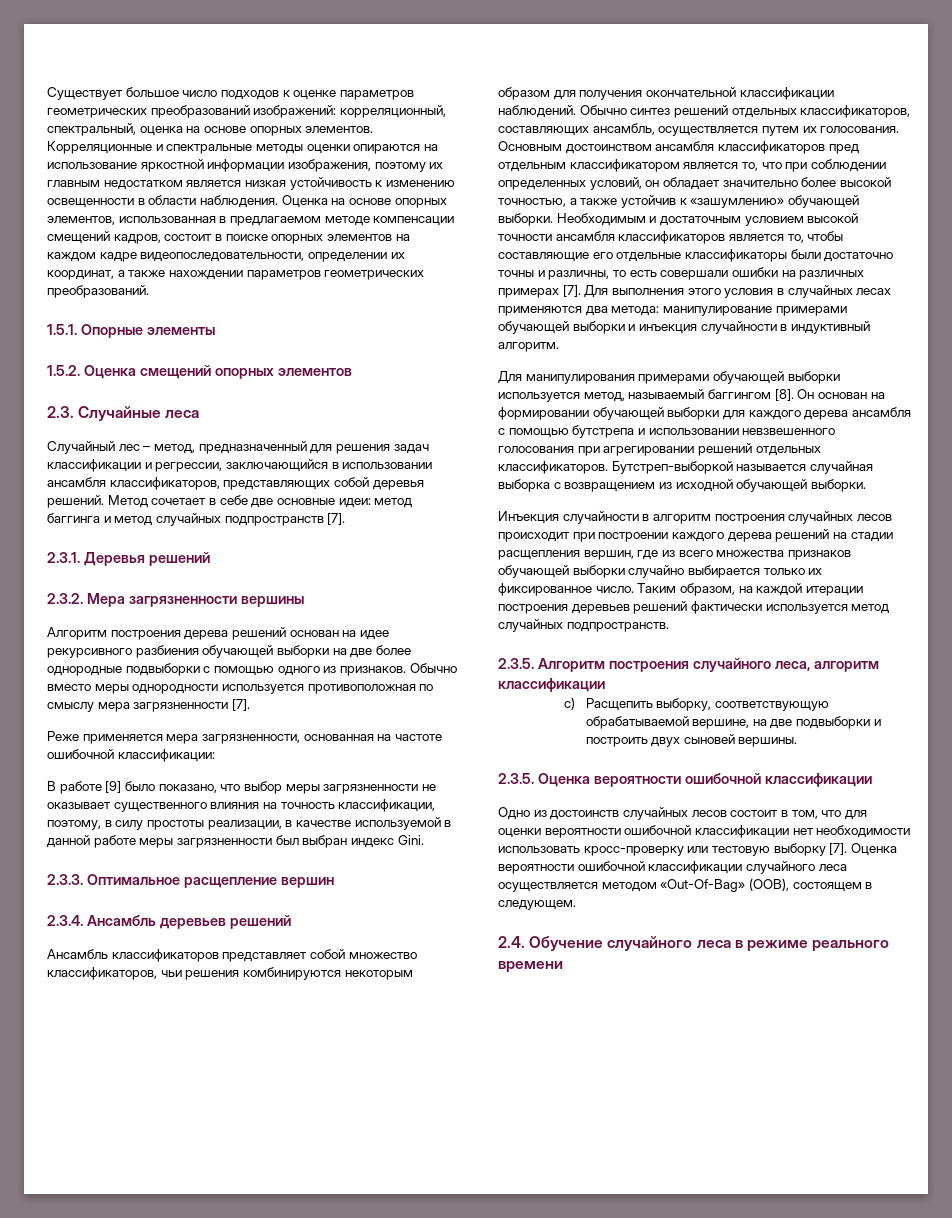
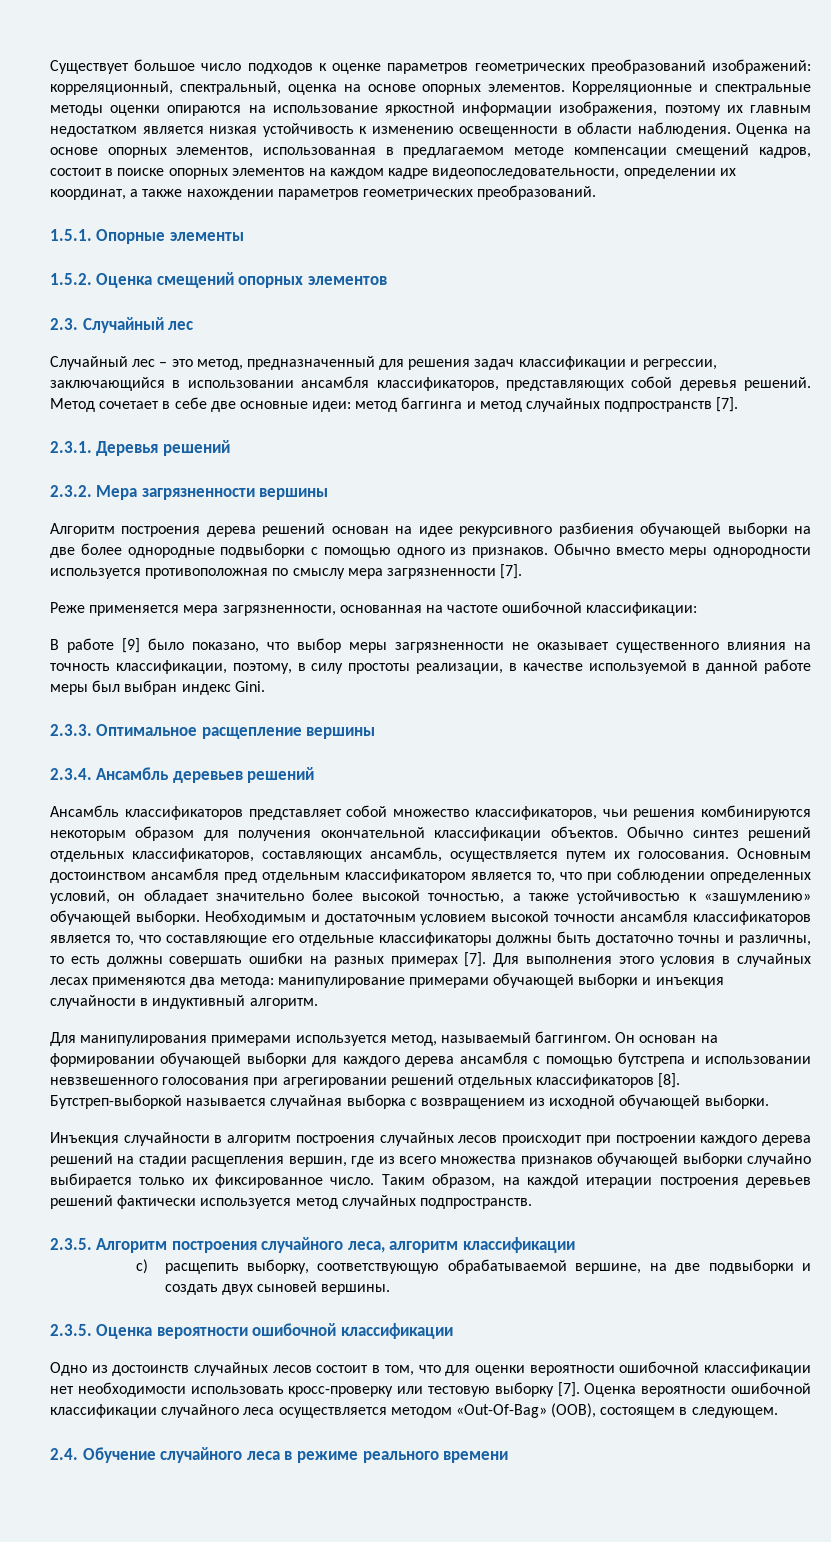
[78,406,200,421] Случайные леса -> [82,317,194,333] Случайный лес
(151, 448) none -> [171,359,193,367] это
[176,838,272,848] загрязненности -> (88, 689) none
[280,877,334,888] вершин -> [306,727,376,739] вершины
[498,105,576,118] наблюдений. -> [550,826,618,838] объектов.
[717,141,825,154] классификаторов -> (219, 874) none
[620,195,676,208] устойчив -> [577,890,681,904] устойчивостью
[807,231,844,241] чтобы -> [138,935,161,943] что
[790,249,821,259] были -> [496,931,592,946] должны быть
[660,270,729,280] совершали -> [106,956,243,967] должны совершать
[799,270,865,280] различных -> [333,956,384,967] разных
[712,371,840,384] обучающей выборки -> (292, 1040) none
[707,389,794,401] баггингом [8]. -> [535,1031,612,1043] баггингом.
[498,461,608,474] классификаторов. -> [536,1073,681,1088] классификаторов [8].
[585,698,653,711] Расщепить -> [164,1263,239,1274] расщепить
[585,737,648,747] построить -> [164,1284,218,1295] создать

